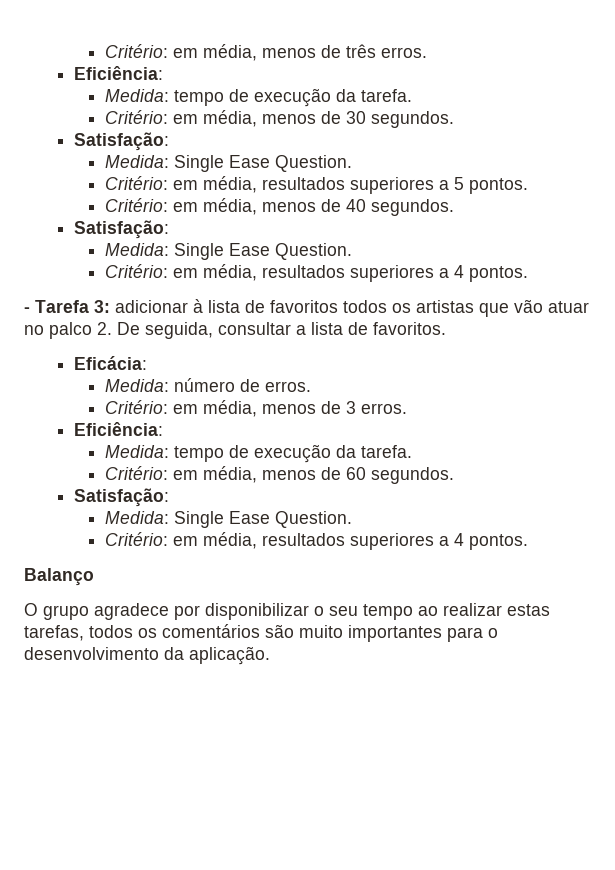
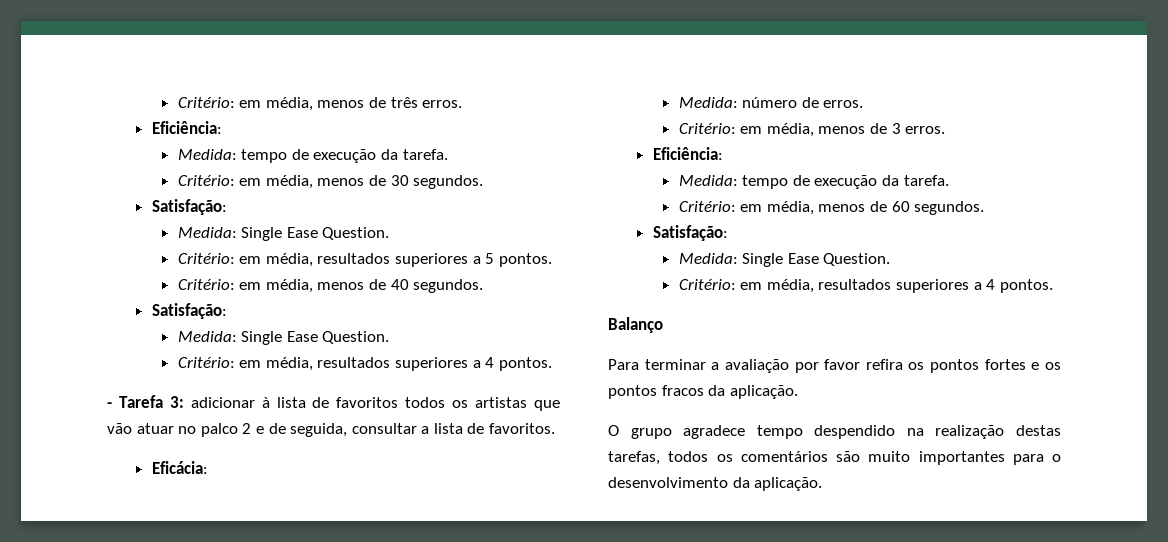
[97,322,140,335] 2. De -> [242,423,286,434] 2 e de
[24,603,550,620] O grupo agradece por disponibilizar o seu tempo ao realizar estas -> [608,359,1061,373] [608,385,798,399] [608,425,1061,439] Para terminar a avaliação por favor refira os pontos fortes e os pontos fracos da aplicação. // O grupo agradece tempo despendido na realização destas

